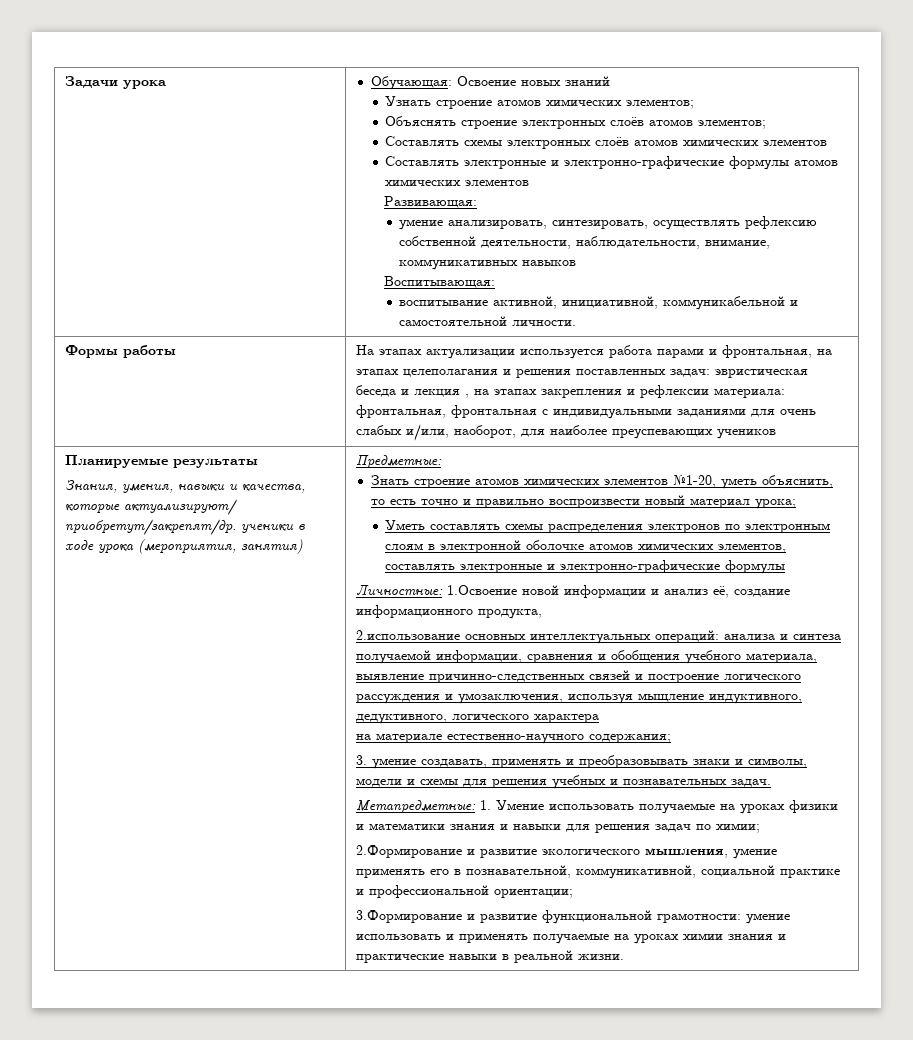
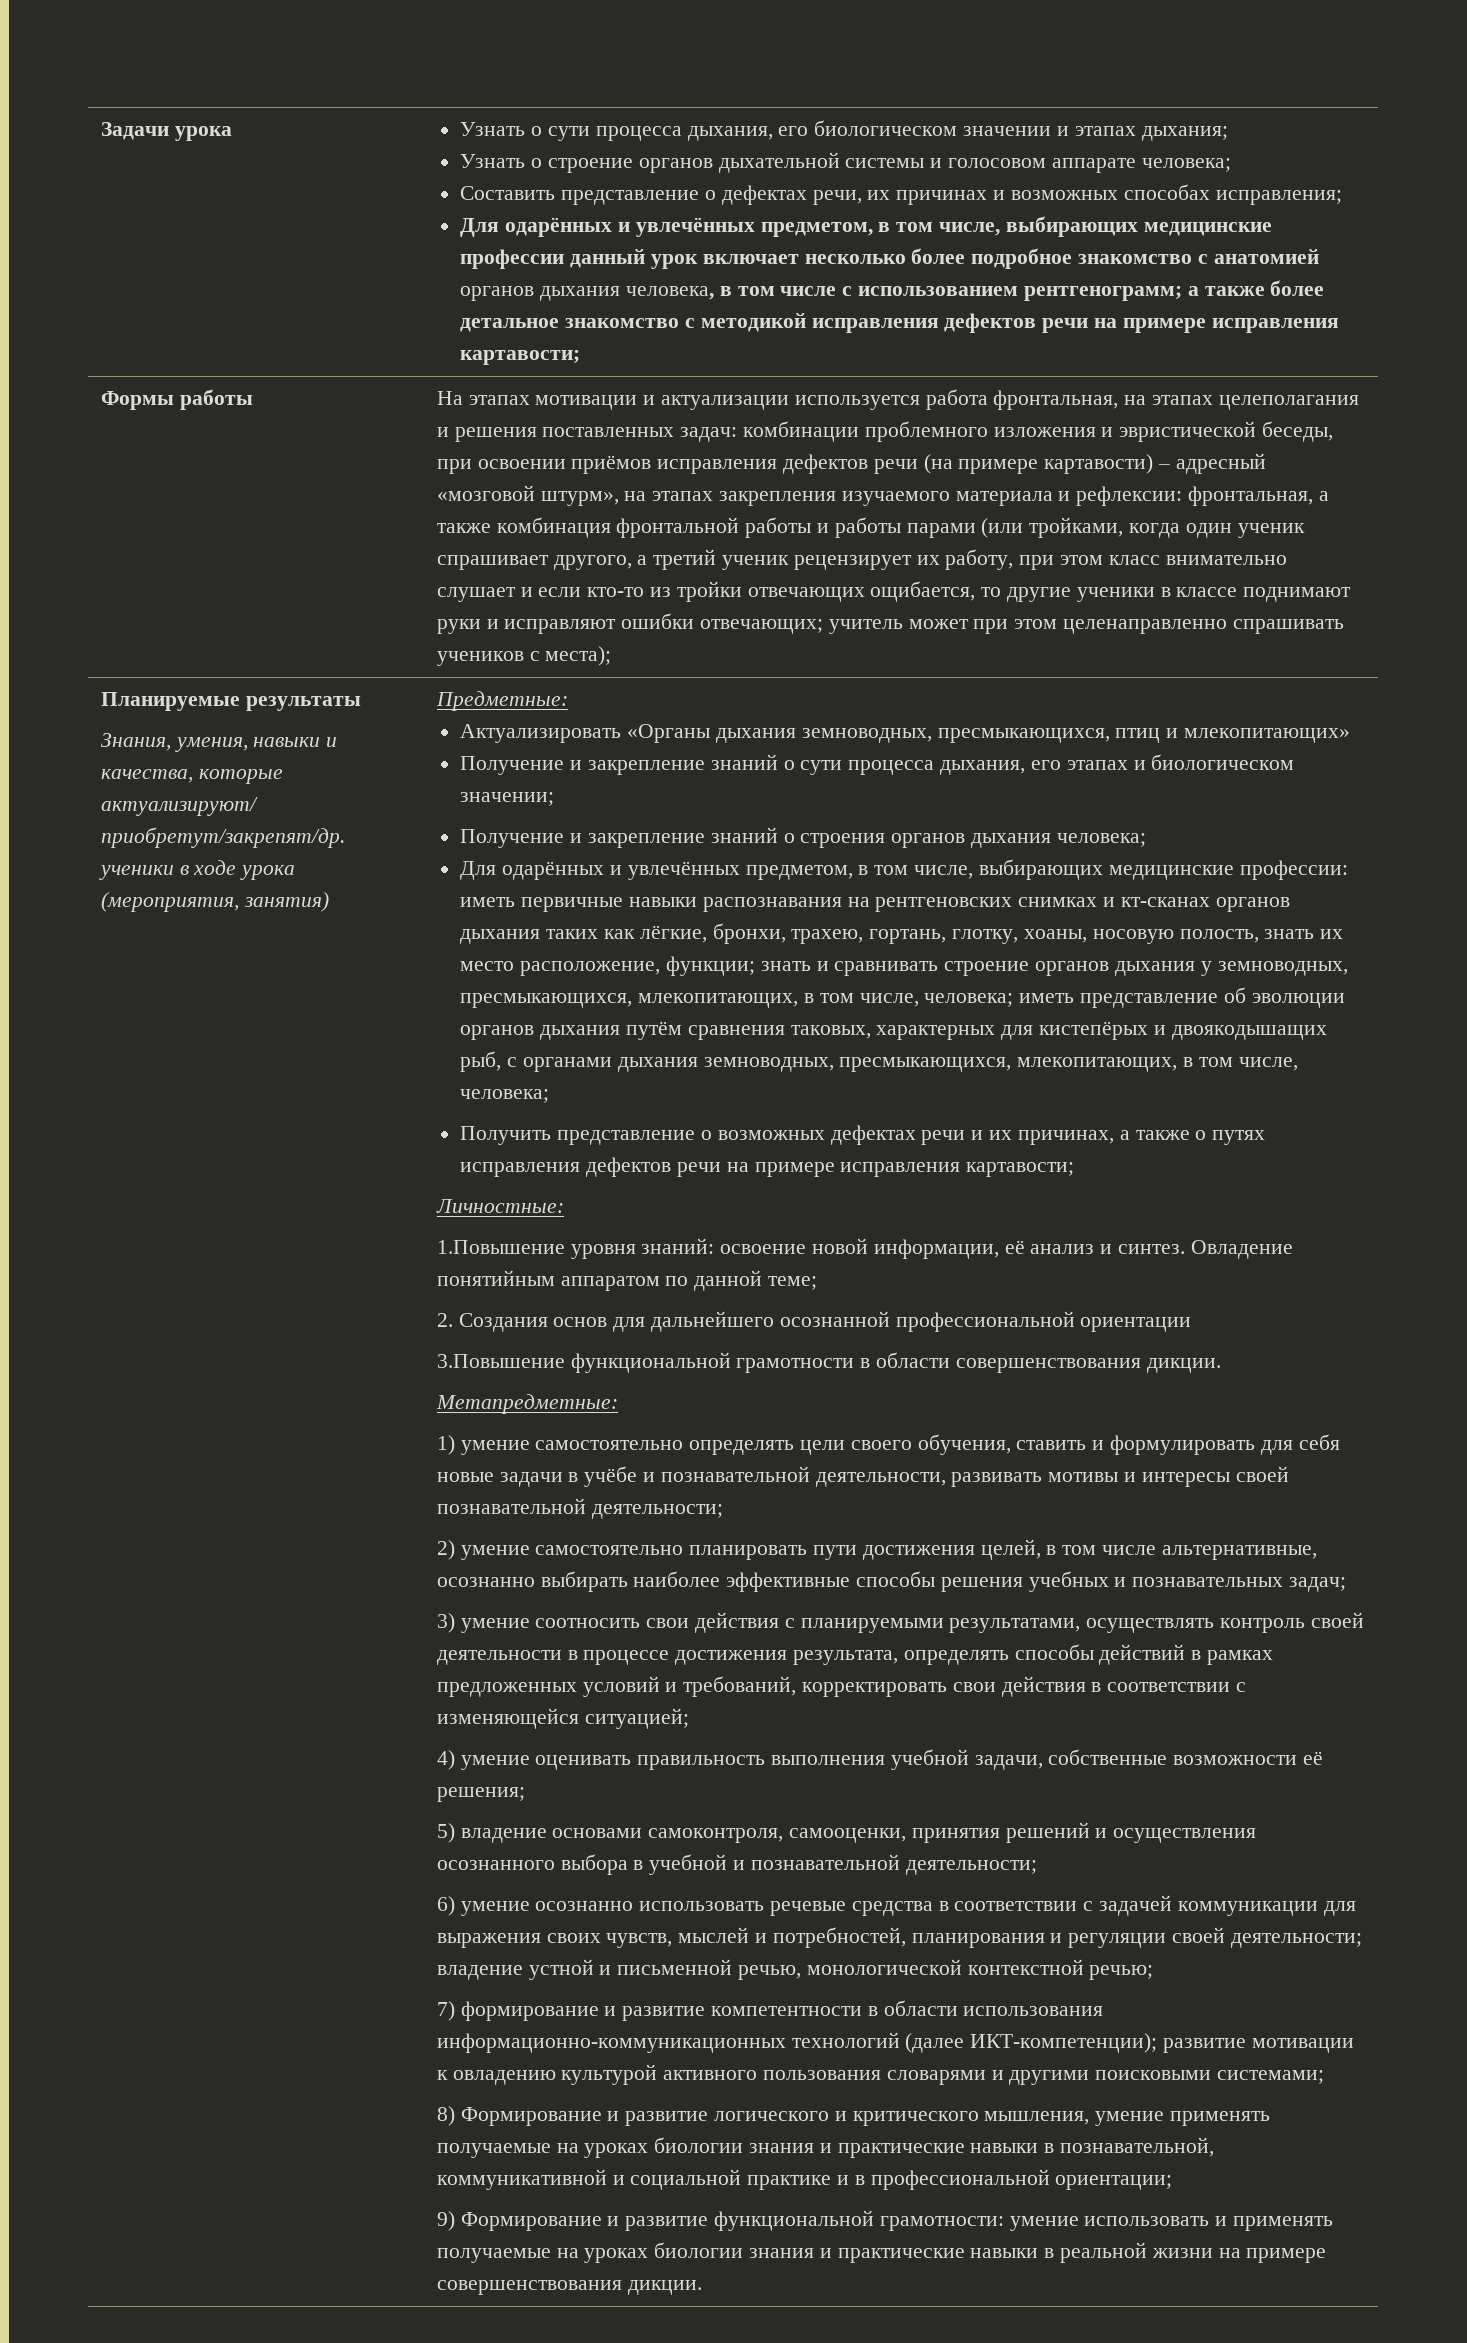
[370,76,610,90] [385,96,695,109] [385,116,767,129] [385,136,828,149] [385,156,839,170] [385,179,530,186] [383,196,477,208] [399,216,818,230] [399,236,771,249] [399,259,577,270] [383,276,495,288] [399,296,799,310] [399,316,577,326] Обучающая: Освоение новых знаний // Узнать строение атомов химических элементов; // Объяснять строение электронных слоёв атомов элементов; // Составлять схемы электронных слоёв атомов химических элементов // Составлять электронные и электронно-графические формулы атомов химических элементов // Развивающая: // умение анализировать, синтезировать, осуществлять рефлексию собственной деятельности, наблюдательности, внимание, коммуникативных навыков // Воспитывающая: // воспитывание активной, инициативной, коммуникабельной и самостоятельной личности. -> [460,120,1228,141] [460,152,1231,173] [460,184,1342,205] [460,216,1272,237] [460,248,1319,269] [460,280,1325,301] [460,313,1339,333] [460,350,581,365] Узнать о сути процесса дыхания, его биологическом значении и этапах дыхания; // Узнать о строение органов дыхательной системы и голосовом аппарате человека; // Составить представление о дефектах речи, их причинах и возможных способах исправления; // Для одарённых и увлечённых предметом, в том числе, выбирающих медицинские профессии данный урок включает несколько более подробное знакомство с анатомией органов дыхания человека, в том числе с использованием рентгенограмм; а также более детальное знакомство с методикой исправления дефектов речи на примере исправления картавости;
(422, 352) none -> [535,395,656,410] мотивации и
[656,348,717,358] парами и -> (988, 399) none
[714,369,808,378] [355,385,785,398] [355,405,816,419] [355,424,776,441] эвристическая беседа и лекция , на этапах закрепления и рефлексии материала: фронтальная, фронтальная с индивидуальными заданиями для очень слабых и/или, наоборот, для наиболее преуспевающих учеников -> [743,421,1334,442] [436,453,1266,474] [436,485,1329,506] [436,517,1305,538] [436,549,1287,570] [436,581,1352,602] [436,613,1344,634] [436,646,612,666] комбинации проблемного изложения и эвристической беседы, при освоении приёмов исправления дефектов речи (на примере картавости) – адресный «мозговой штурм», на этапах закрепления изучаемого материала и рефлексии: фронтальная, а также комбинация фронтальной работы и работы парами (или тройками, когда один ученик спрашивает другого, а третий ученик рецензирует их работу, при этом класс внимательно слушает и если кто-то из тройки отвечающих ощибается, то другие ученики в классе поднимают руки и исправляют ошибки отвечающих; учитель может при этом целенаправленно спрашивать учеников с места);
[370,474,833,489] [370,495,796,509] [385,520,831,533] [385,540,787,553] [385,560,786,574] [355,585,790,598] [355,605,542,619] [355,630,841,644] [355,650,817,664] [355,670,801,683] [355,693,802,704] [355,714,599,724] [355,733,671,744] [355,755,807,769] [355,775,771,789] [355,800,838,814] [355,823,760,833] [355,845,777,859] [355,865,696,879] Знать строение атомов химических элементов №1-20, уметь объяснить, то есть точно и правильно воспроизвести новый материал урока; // Уметь составлять схемы распределения электронов по электронным слоям в электронной оболочке атомов химических элементов, составлять электронные и электронно-графические формулы // Личностные: 1.Освоение новой информации и анализ её, создание информационного продукта, // 2.использование основных интеллектуальных операций: анализа и синтеза получаемой информации, сравнения и обобщения учебного материала, выявление причинно-следственных связей и построение логического рассуждения и умозаключения, используя мыщление индуктивного, дедуктивного, логического характера // на материале естественно-научного содержания; // 3. умение создавать, применять и преобразовывать знаки и символы, модели и схемы для решения учебных и познавательных задач. // Метапредметные: 1. Умение использовать получаемые на уроках физики и математики знания и навыки для решения задач по химии; // 2.Формирование и развитие экологического мышления, умение применять его в познавательной, коммуникативной, -> [460,724,1351,743] [460,754,1295,775] [460,792,555,806] [460,827,1146,848] [460,859,1348,880] [460,897,1290,912] [460,923,1344,944] [460,956,1348,976] [460,987,1345,1008] [460,1021,1327,1040] [460,1051,1298,1072] [460,1089,550,1103] [460,1125,1266,1145] [460,1157,1075,1177] [435,1199,564,1213] [436,1238,1293,1259] [436,1270,818,1291] [436,1311,1192,1332] [436,1352,1221,1373] [435,1394,618,1414] [436,1434,1340,1455] [436,1466,1289,1487] [436,1498,723,1519] [436,1539,1317,1560] [436,1571,1347,1592] [436,1612,1364,1633] [436,1644,1274,1665] [436,1676,1247,1697] [436,1708,689,1729] [436,1749,1324,1770] [436,1787,525,1802] [436,1822,1257,1843] [436,1854,1037,1875] [436,1895,1356,1916] [436,1927,1362,1948] [436,1959,1154,1980] [436,2000,1104,2021] [436,2032,1354,2053] [436,2064,1325,2085] [436,2106,1271,2126] [436,2137,1215,2158] [436,2169,625,2190] Актуализировать «Органы дыхания земноводных, пресмыкающихся, птиц и млекопитающих» // Получение и закрепление знаний о сути процесса дыхания, его этапах и биологическом значении; // Получение и закрепление знаний о строения органов дыхания человека; // Для одарённых и увлечённых предметом, в том числе, выбирающих медицинские профессии: иметь первичные навыки распознавания на рентгеновских снимках и кт-сканах органов дыхания таких как лёгкие, бронхи, трахею, гортань, глотку, хоаны, носовую полость, знать их место расположение, функции; знать и сравнивать строение органов дыхания у земноводных, пресмыкающихся, млекопитающих, в том числе, человека; иметь представление об эволюции органов дыхания путём сравнения таковых, характерных для кистепёрых и двоякодышащих рыб, с органами дыхания земноводных, пресмыкающихся, млекопитающих, в том числе, человека; // Получить представление о возможных дефектах речи и их причинах, а также о путях исправления дефектов речи на примере исправления картавости; // Личностные: // 1.Повышение уровня знаний: освоение новой информации, её анализ и синтез. Овладение понятийным аппаратом по данной теме; // 2. Создания основ для дальнейшего осознанной профессиональной ориентации // 3.Повышение функциональной грамотности в области совершенствования дикции. // Метапредметные: // 1) умение самостоятельно определять цели своего обучения, ставить и формулировать для себя новые задачи в учёбе и познавательной деятельности, развивать мотивы и интересы своей познавательной деятельности; // 2) умение самостоятельно планировать пути достижения целей, в том числе альтернативные, осознанно выбирать наиболее эффективные способы решения учебных и познавательных задач; // 3) умение соотносить свои действия с планируемыми результатами, осуществлять контроль своей деятельности в процессе достижения результата, определять способы действий в рамках предложенных условий и требований, корректировать свои действия в соответствии с изменяющейся ситуацией; // 4) умение оценивать правильность выполнения учебной задачи, собственные возможности её решения; // 5) владение основами самоконтроля, самооценки, принятия решений и осуществления осознанного выбора в учебной и познавательной деятельности; // 6) умение осознанно использовать речевые средства в соответствии с задачей коммуникации для выражения своих чувств, мыслей и потребностей, планирования и регуляции своей деятельности; владение устной и письменной речью, монологической контекстной речью; // 7) формирование и развитие компетентности в области использования информационно-коммуникационных технологий (далее ИКТ-компетенции); развитие мотивации к овладению культурой активного пользования словарями и другими поисковыми системами; // 8) Формирование и развитие логического и критического мышления, умение применять получаемые на уроках биологии знания и практические навыки в познавательной, коммуникативной и
(364, 892) none -> [854,2175,865,2185] в
[355,910,462,923] 3.Формирование -> [436,2211,602,2231] 9) Формирование
[682,933,723,940] химии -> [654,2242,744,2258] биологии
[577,954,624,960] жизни. -> [1151,2248,1327,2263] [436,2280,702,2295] жизни на примере совершенствования дикции.

